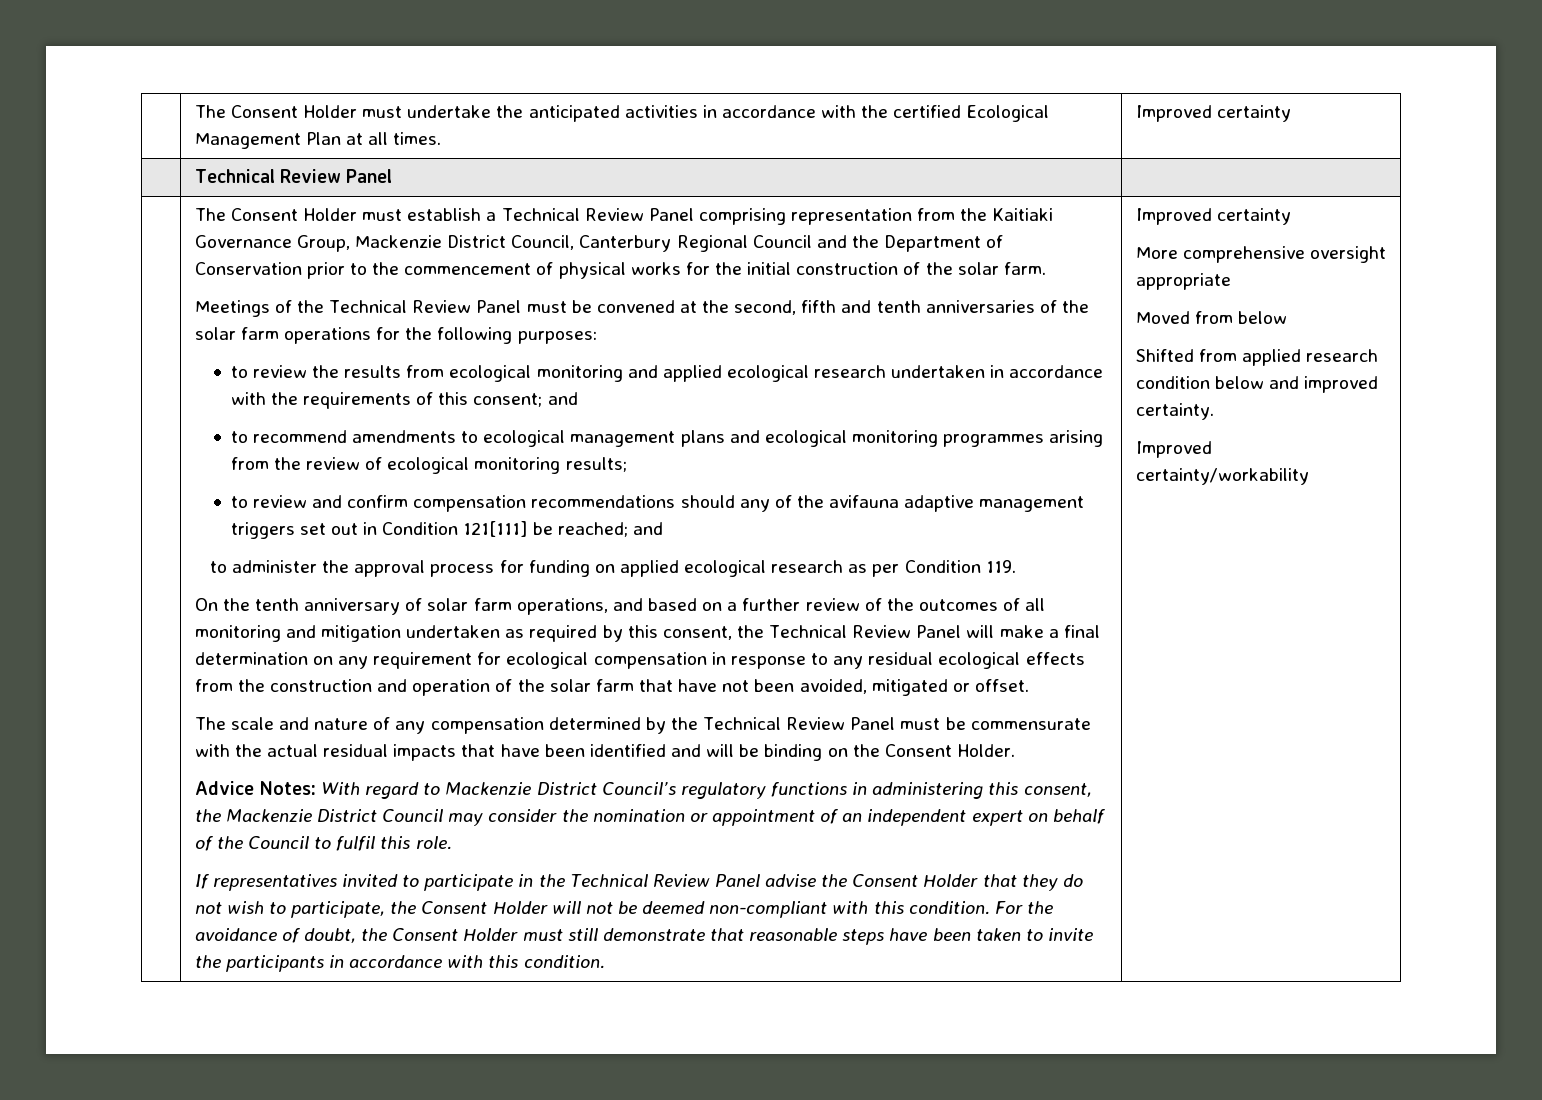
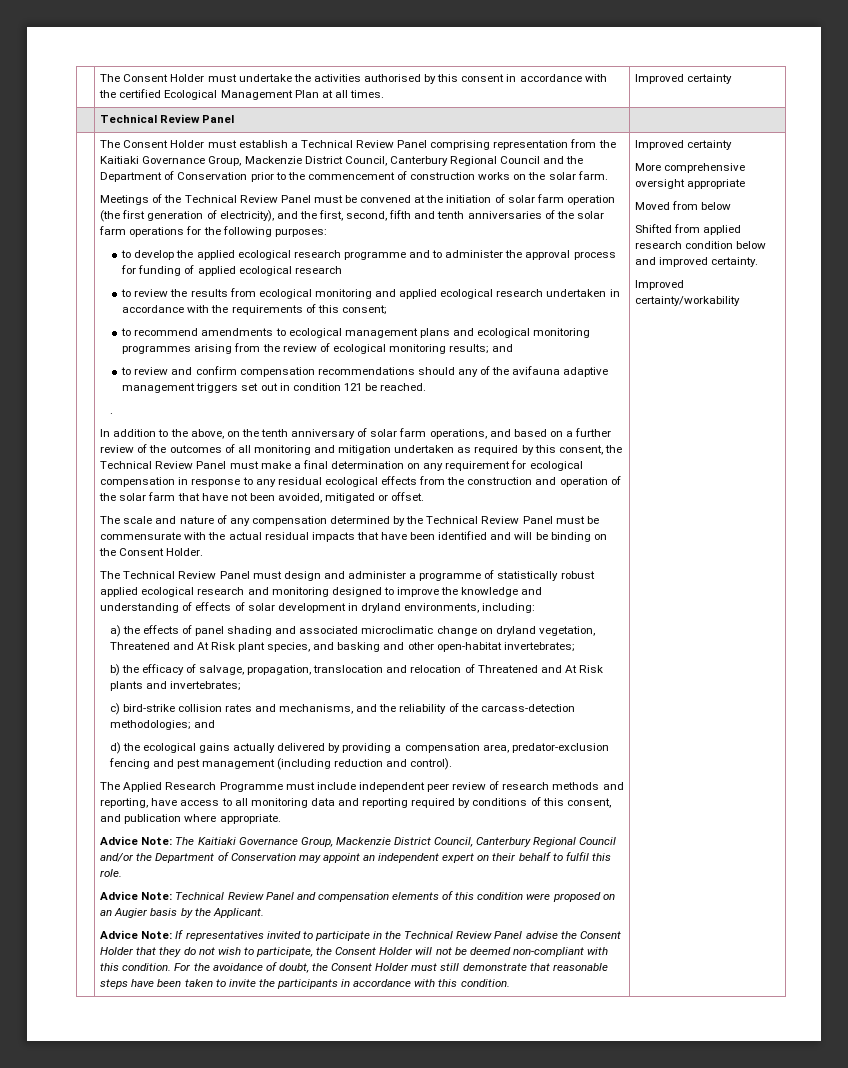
[528,105,698,122] anticipated activities -> [313,74,505,84] activities authorised by this consent
[558,262,921,279] physical works for the initial construction of -> [410,172,527,180] construction works on
(730, 306) none -> [446,194,615,205] [100,210,343,222] initiation of solar farm operation (the first generation of electricity), and the first,
(597, 337) none -> [121,250,616,260] [121,265,342,276] // to develop the applied ecological research programme and to administer the approval process for funding of applied ecological research
[547,392,578,405] and -> (387, 310) none
(627, 464) none -> [492,344,514,352] and
[382,521,663,537] [209,560,1016,577] [194,598,218,611] Condition 121[111] be reached; and // to administer the approval process for funding on applied ecological research as per Condition 119. // On -> [292,383,427,391] [109,413,113,414] [100,429,240,439] condition 121 be reached. // . // In addition to the above, on
[966,625,995,638] will -> [229,461,259,469] must
[194,781,1092,799] [194,809,1105,826] [194,836,452,851] Advice Notes: With regard to Mackenzie District Council’s regulatory functions in administering this consent, the Mackenzie District Council may consider the nomination or appointment of an independent expert on behalf of the Council to fulfil this role. // -> [100,570,595,581] [100,587,543,597] [100,602,536,613] [109,625,595,637] [109,642,575,652] [109,664,603,676] [109,681,241,691] [109,703,575,715] [109,720,215,730] [109,742,609,754] [108,758,453,770] [100,781,624,792] [100,797,611,808] [100,814,281,824] [100,836,617,847] [100,852,611,863] [100,869,123,877] [100,891,615,902] [100,908,264,918] [100,930,173,939] The Technical Review Panel must design and administer a programme of statistically robust applied ecological research and monitoring designed to improve the knowledge and understanding of effects of solar development in dryland environments, including: // a) the effects of panel shading and associated microclimatic change on dryland vegetation, Threatened and At Risk plant species, and basking and other open-habitat invertebrates; // b) the efficacy of salvage, propagation, translocation and relocation of Threatened and At Risk plants and invertebrates; // c) bird-strike collision rates and mechanisms, and the reliability of the carcass-detection methodologies; and // d) the ecological gains actually delivered by providing a compensation area, predator-exclusion fencing and pest management (including reduction and control). // The Applied Research Programme must include independent peer review of research methods and reporting, have access to all monitoring data and reporting required by conditions of this consent, and publication where appropriate. // Advice Note: The Kaitiaki Governance Group, Mackenzie District Council, Canterbury Regional Council and/or the Department of Conservation may appoint an independent expert on their behalf to fulfil this role. // Advice Note: Technical Review Panel and compensation elements of this condition were proposed on an Augier basis by the Applicant. // Advice Note:

